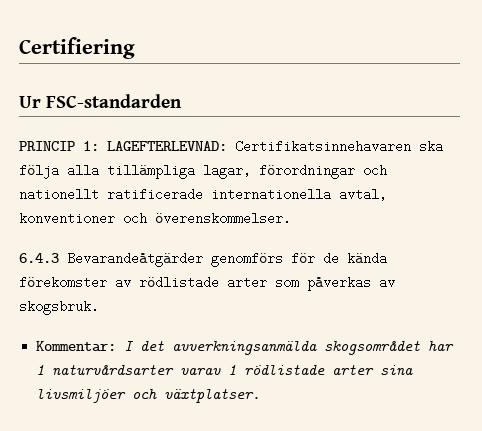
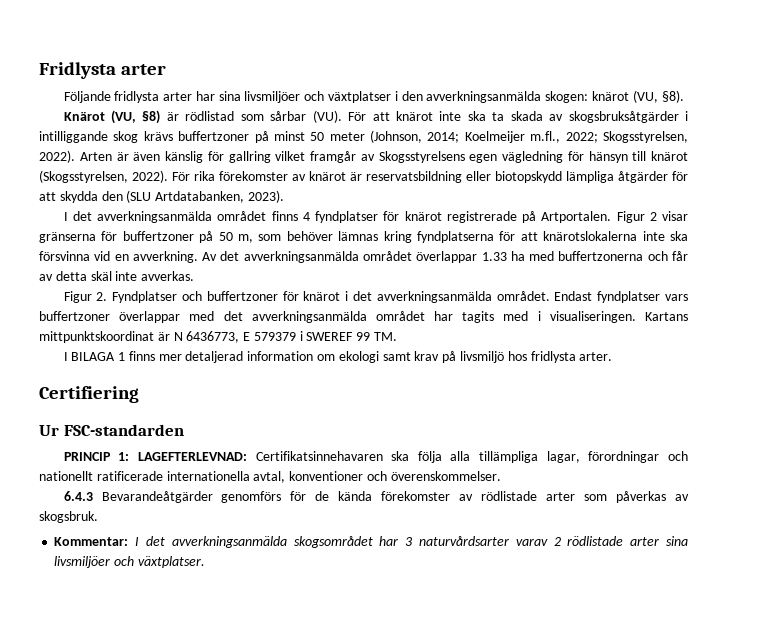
(19, 48) none -> [39,62,167,79] [63,90,684,103] [63,110,688,124] [39,130,688,143] [39,150,688,163] [39,170,688,183] [39,190,284,203] [63,211,688,223] [39,231,688,243] [39,251,689,263] [39,271,195,281] [63,291,688,303] [39,311,688,323] [39,331,398,343] [63,351,613,363] Fridlysta arter // Följande fridlysta arter har sina livsmiljöer och växtplatser i den avverkningsanmälda skogen: knärot (VU, §8). // Knärot (VU, §8) är rödlistad som sårbar (VU). För att knärot inte ska ta skada av skogsbruksåtgärder i intilliggande skog krävs buffertzoner på minst 50 meter (Johnson, 2014; Koelmeijer m.fl., 2022; Skogsstyrelsen, 2022). Arten är även känslig för gallring vilket framgår av Skogsstyrelsens egen vägledning för hänsyn till knärot (Skogsstyrelsen, 2022). För rika förekomster av knärot är reservatsbildning eller biotopskydd lämpliga åtgärder för att skydda den (SLU Artdatabanken, 2023). // I det avverkningsanmälda området finns 4 fyndplatser för knärot registrerade på Artportalen. Figur 2 visar gränserna för buffertzoner på 50 m, som behöver lämnas kring fyndplatserna för att knärotslokalerna inte ska försvinna vid en avverkning. Av det avverkningsanmälda området överlappar 1.33 ha med buffertzonerna och får av detta skäl inte avverkas. // Figur 2. Fyndplatser och buffertzoner för knärot i det avverkningsanmälda området. Endast fyndplatser vars buffertzoner överlappar med det avverkningsanmälda området har tagits med i visualiseringen. Kartans mittpunktskoordinat är N 6436773, E 579379 i SWEREF 99 TM. // I BILAGA 1 finns mer detaljerad information om ekologi samt krav på livsmiljö hos fridlysta arter. //
[36,365,45,375] 1 -> [405,537,414,546] 3
[228,365,237,375] 1 -> [553,537,561,546] 2

